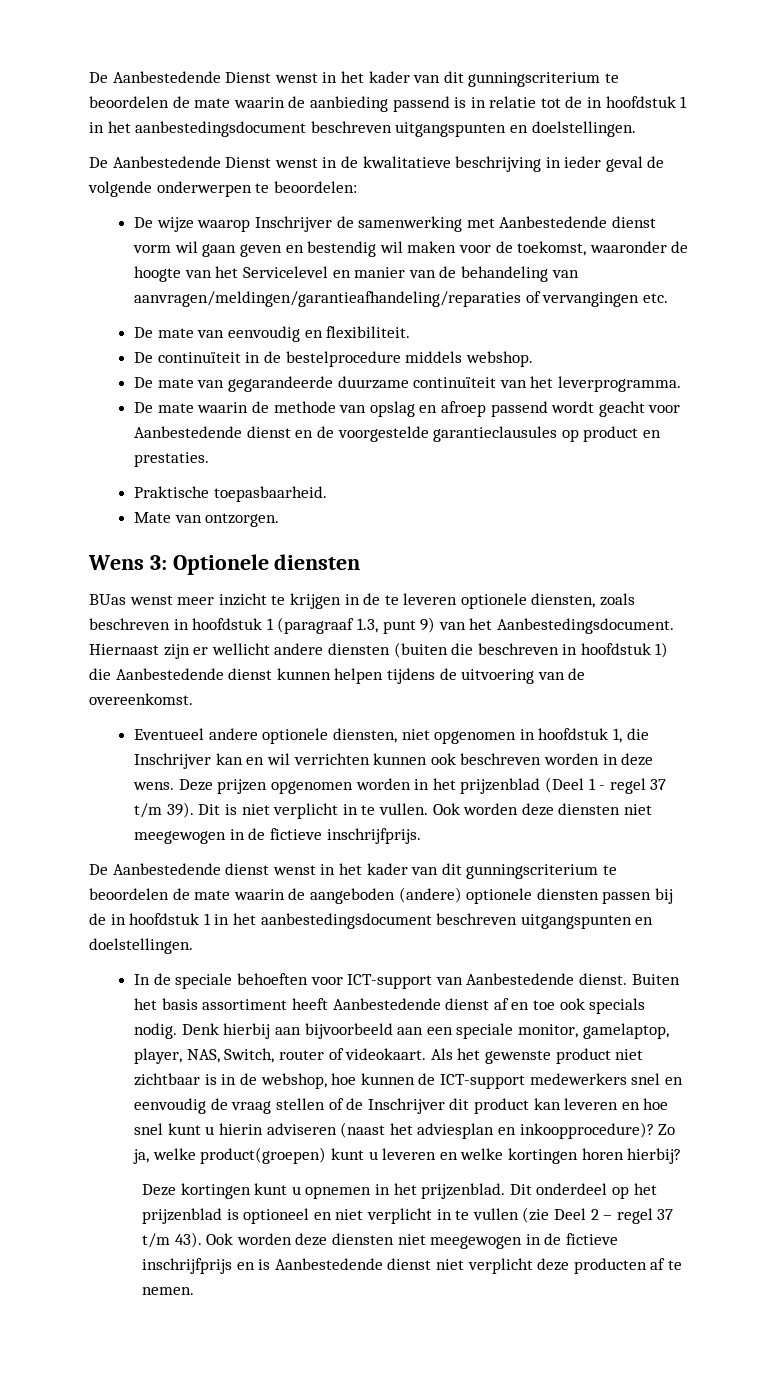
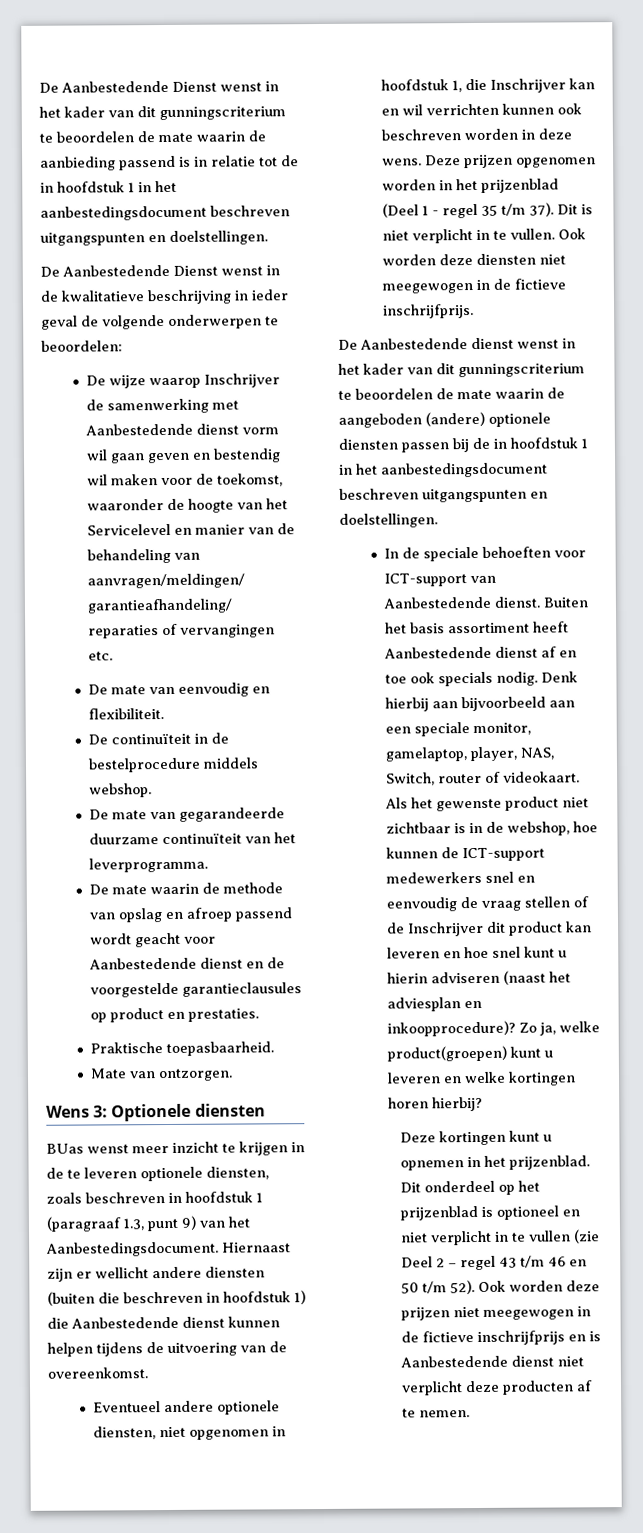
[650,779,667,790] [134,802,194,818] 37 t/m 39). -> [480,202,554,217] 35 t/m 37).
[657,1209,674,1220] [142,1232,395,1248] 37 t/m 43). Ook worden deze diensten -> [499,1255,588,1268] [401,1280,601,1295] [401,1307,451,1321] 43 t/m 46 en 50 t/m 52). Ook worden deze prijzen

